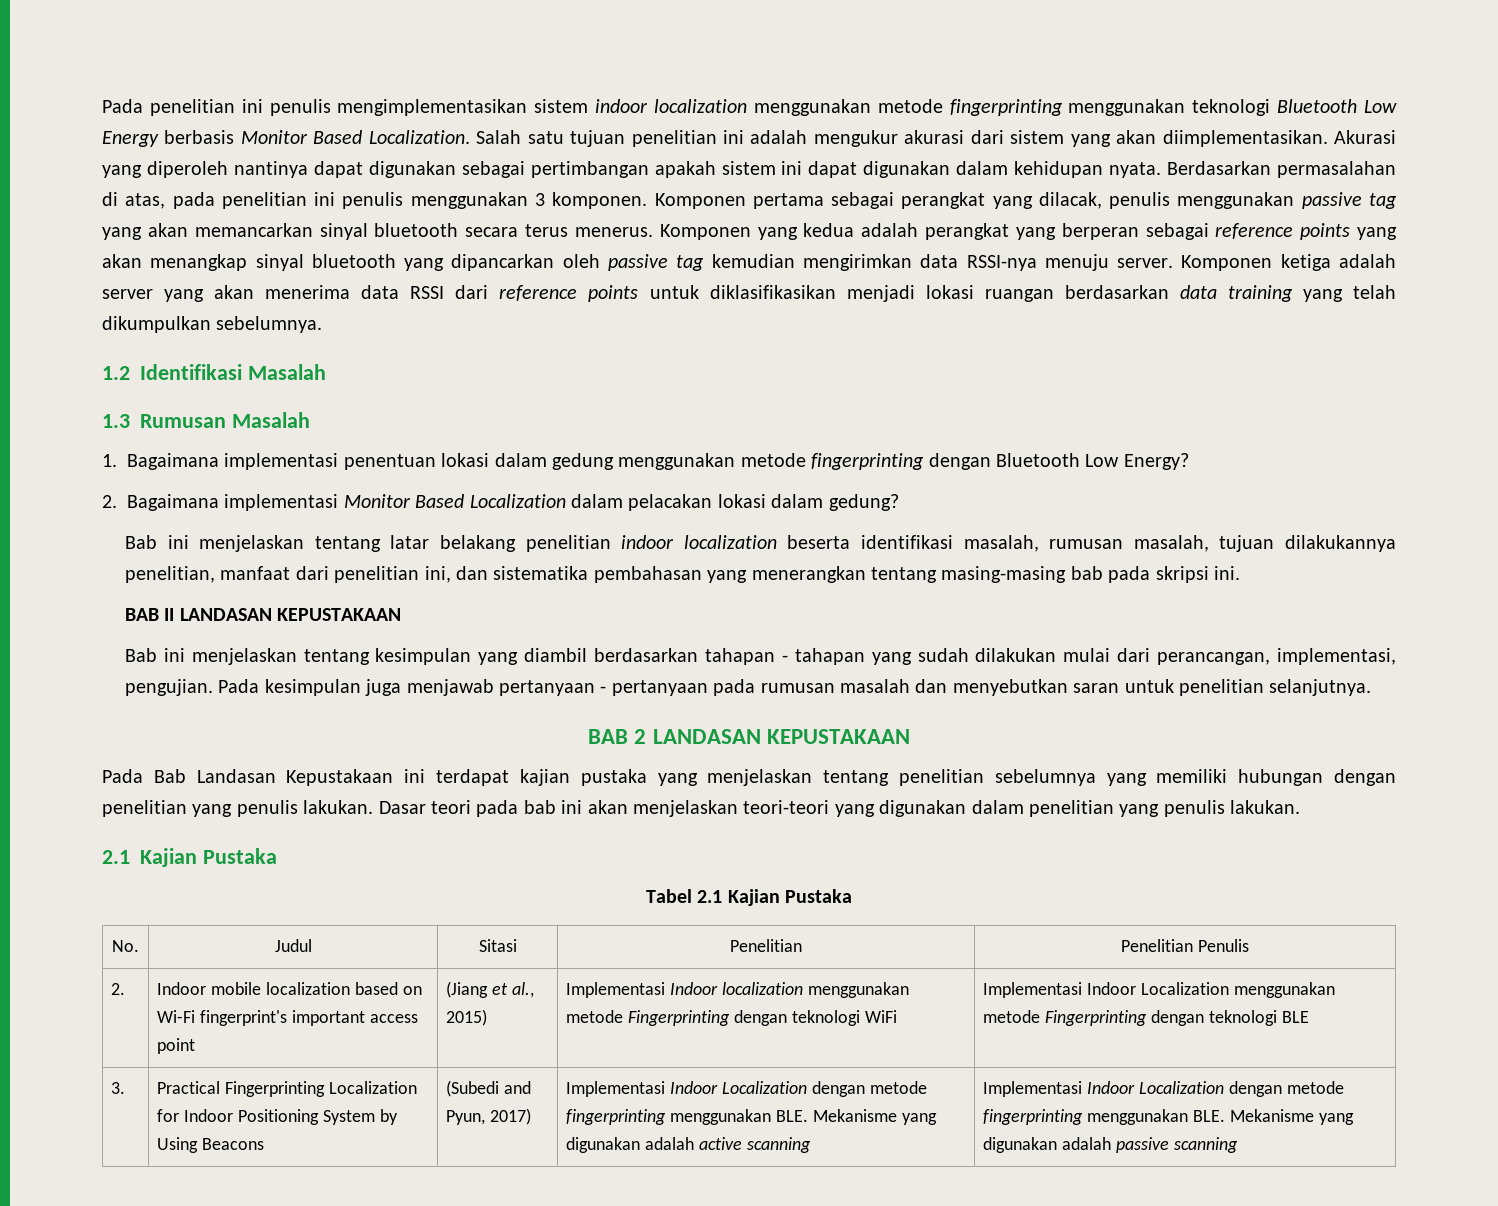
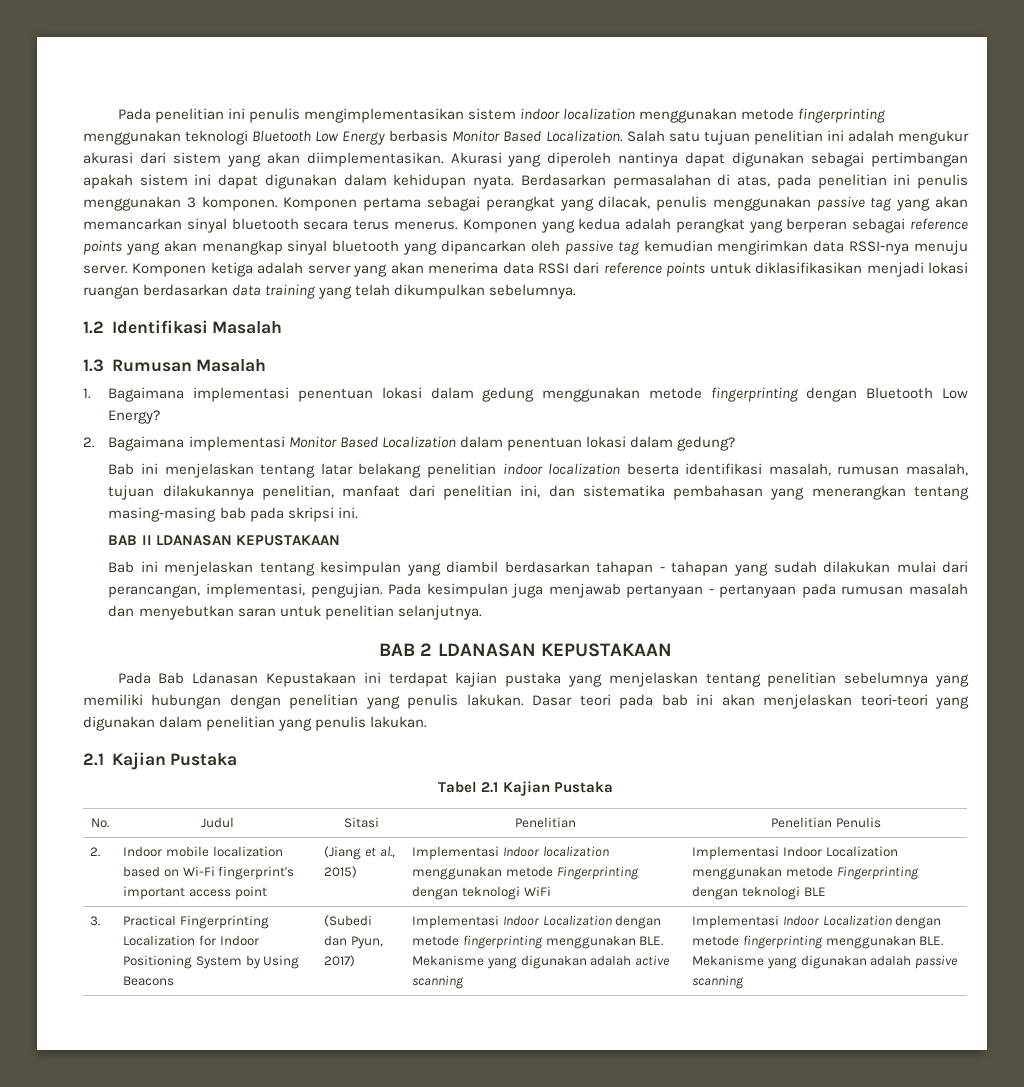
[628,494,713,511] pelacakan -> [506,437,582,451] penentuan
[179,608,272,621] LANDASAN -> [155,535,232,546] LDANASAN
[652,729,761,744] LANDASAN -> [437,643,536,657] LDANASAN
[196,769,276,783] Landasan -> [192,672,259,684] Ldanasan
[504,1081,532,1094] and -> [324,935,348,946] dan

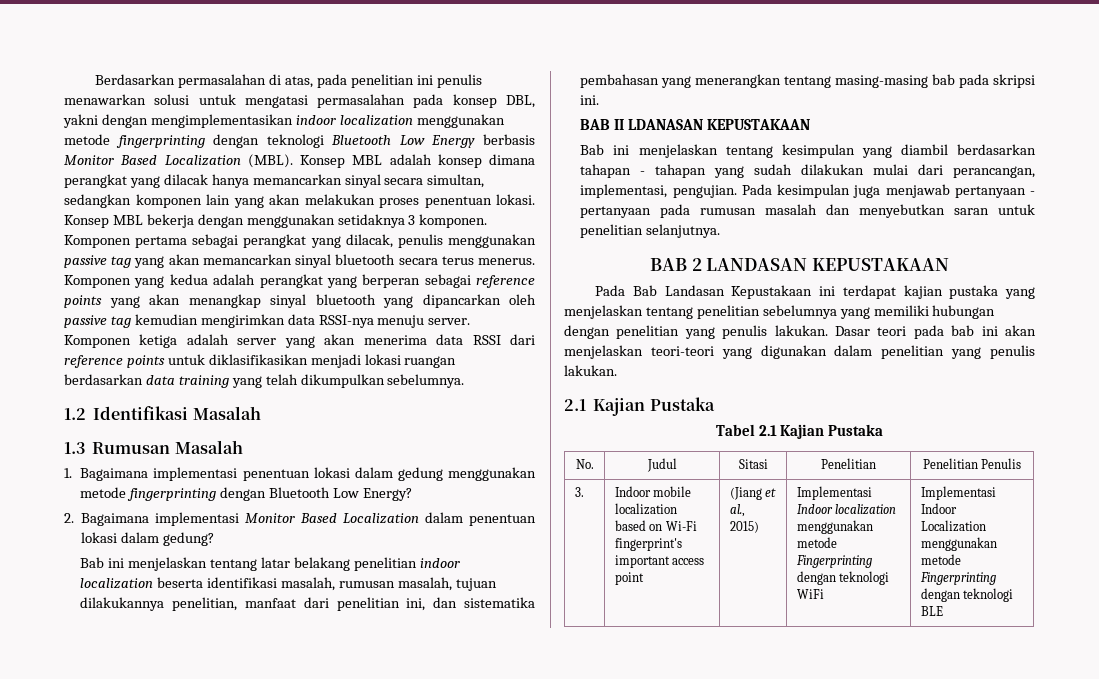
[117,108,887,123] [83,130,970,145] [83,152,968,167] [83,174,515,189] Pada penelitian ini penulis mengimplementasikan sistem indoor localization menggunakan metode fingerprinting menggunakan teknologi Bluetooth Low Energy berbasis Monitor Based Localization. Salah satu tujuan penelitian ini adalah mengukur akurasi dari sistem yang akan diimplementasikan. Akurasi yang diperoleh nantinya dapat digunakan sebagai pertimbangan apakah sistem ini dapat digunakan dalam kehidupan nyata. -> (95, 79) none
[83,196,181,211] menggunakan -> [64,94,535,108] [63,114,505,128] [64,134,535,148] [64,154,535,168] [64,174,485,188] [64,194,535,208] [64,214,405,228] menawarkan solusi untuk mengatasi permasalahan pada konsep DBL, yakni dengan mengimplementasikan indoor localization menggunakan metode fingerprinting dengan teknologi Bluetooth Low Energy berbasis Monitor Based Localization (MBL). Konsep MBL adalah konsep dimana perangkat yang dilacak hanya memancarkan sinyal secara simultan, sedangkan komponen lain yang akan melakukan proses penentuan lokasi. Konsep MBL bekerja dengan menggunakan setidaknya
[437,643,536,657] LDANASAN -> [706,258,808,271] LANDASAN
[192,672,259,684] Ldanasan -> [664,285,725,296] Landasan
[90,847,101,857] 2. -> [574,487,584,497] 3.
[90,916,101,926] [123,915,270,929] [123,935,259,946] [123,955,300,969] [123,976,175,986] [324,915,373,927] [324,935,384,949] [324,955,356,967] [412,915,662,929] [412,935,664,949] [412,955,671,969] [412,975,465,989] [692,915,942,929] [692,935,944,949] [692,955,959,969] [692,975,745,989] // 3. | Practical Fingerprinting Localization for Indoor Positioning System by Using Beacons | (Subedi dan Pyun, 2017) | Implementasi Indoor Localization dengan metode fingerprinting menggunakan BLE. Mekanisme yang digunakan adalah active scanning | Implementasi Indoor Localization dengan metode fingerprinting menggunakan BLE. Mekanisme yang digunakan adalah passive scanning -> (943, 611) none

